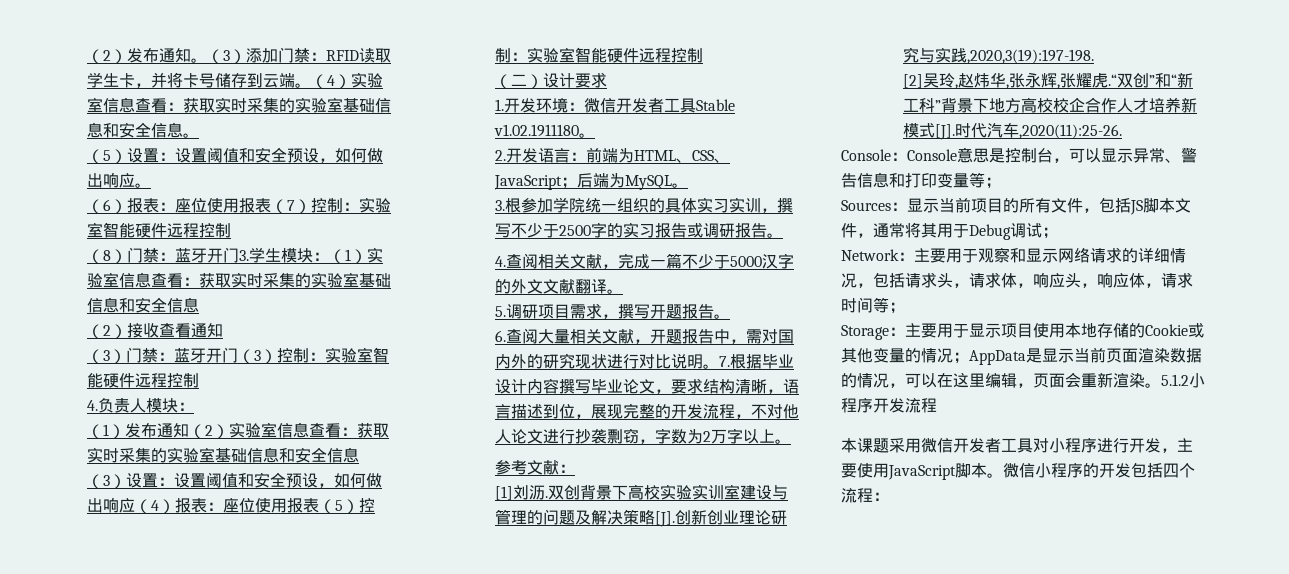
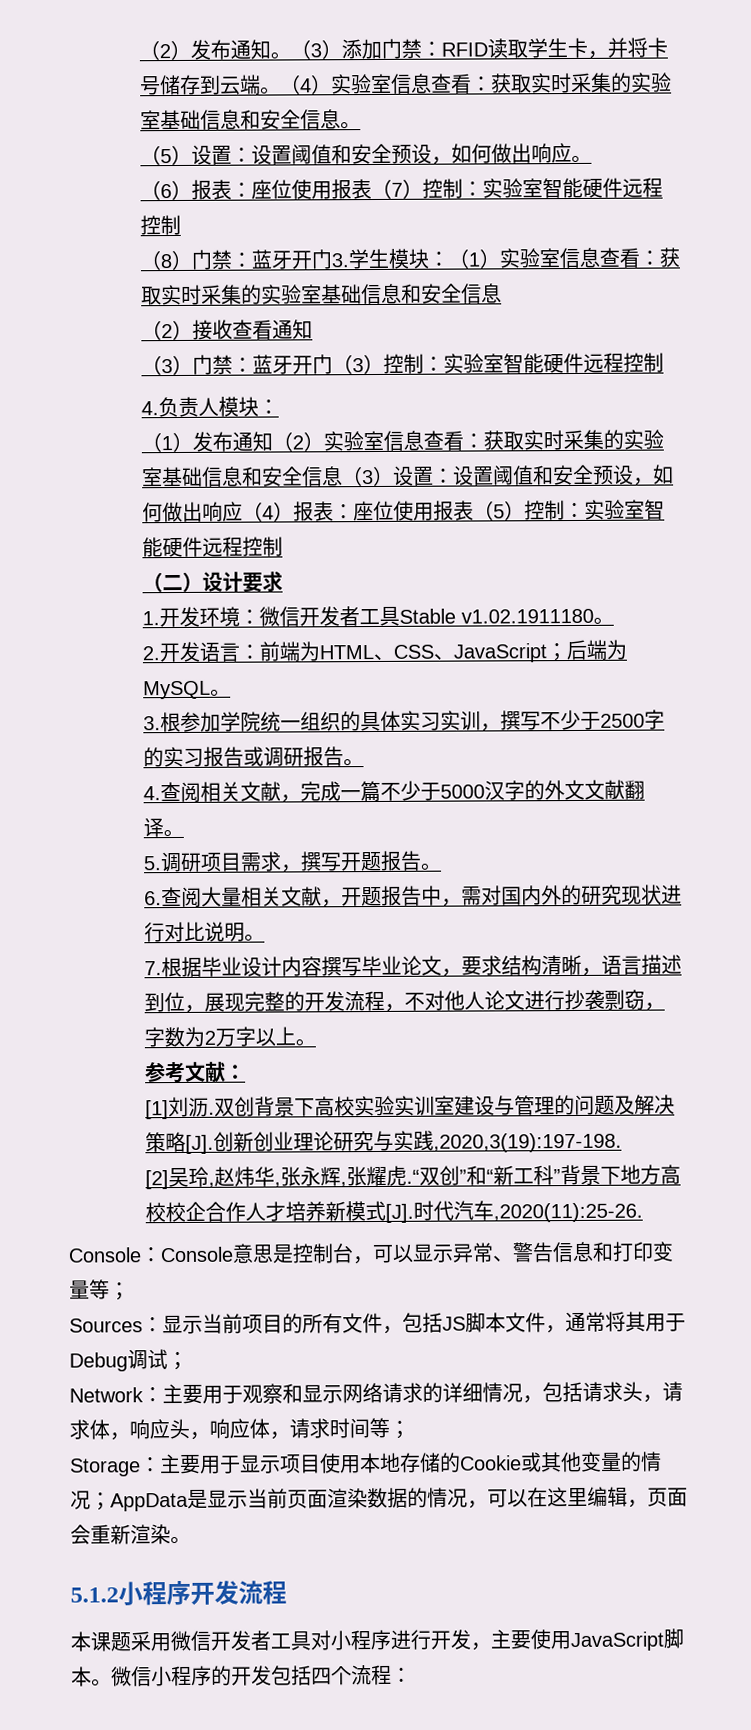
(719, 366) none -> (266, 937) //
(1161, 385) none -> (191, 1540) //

